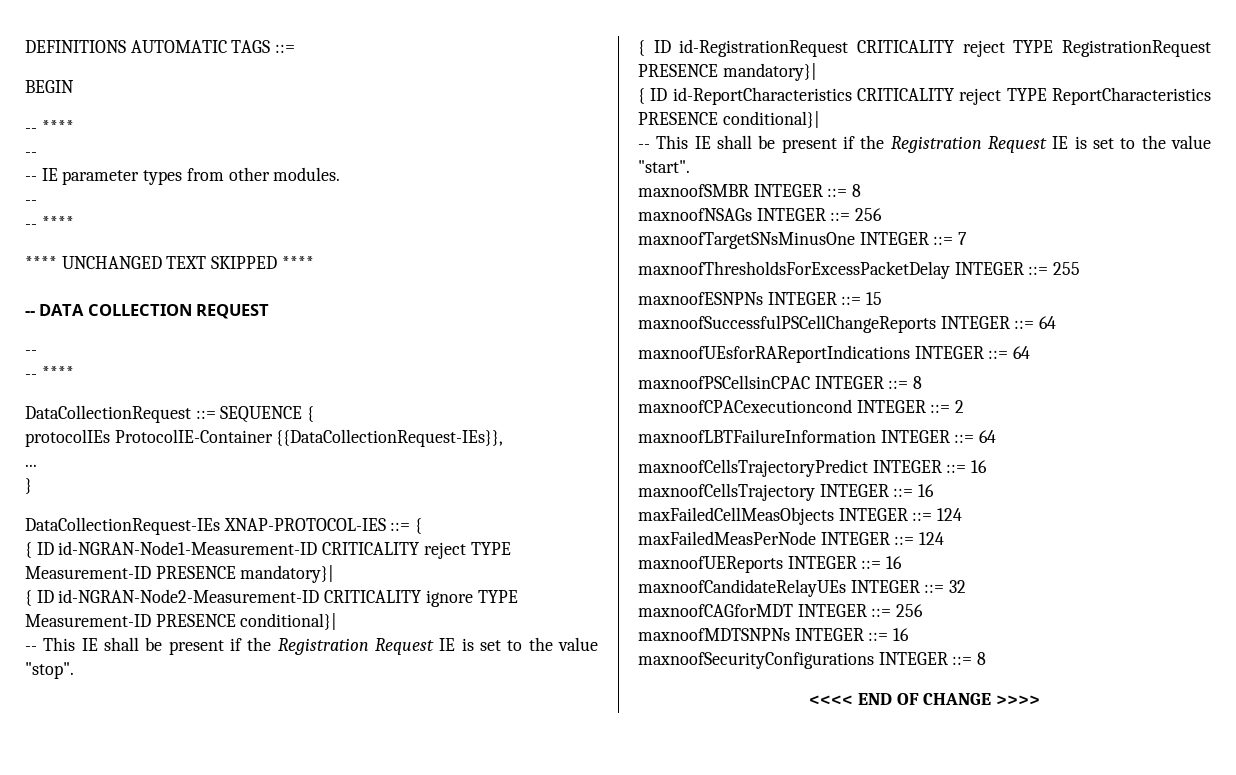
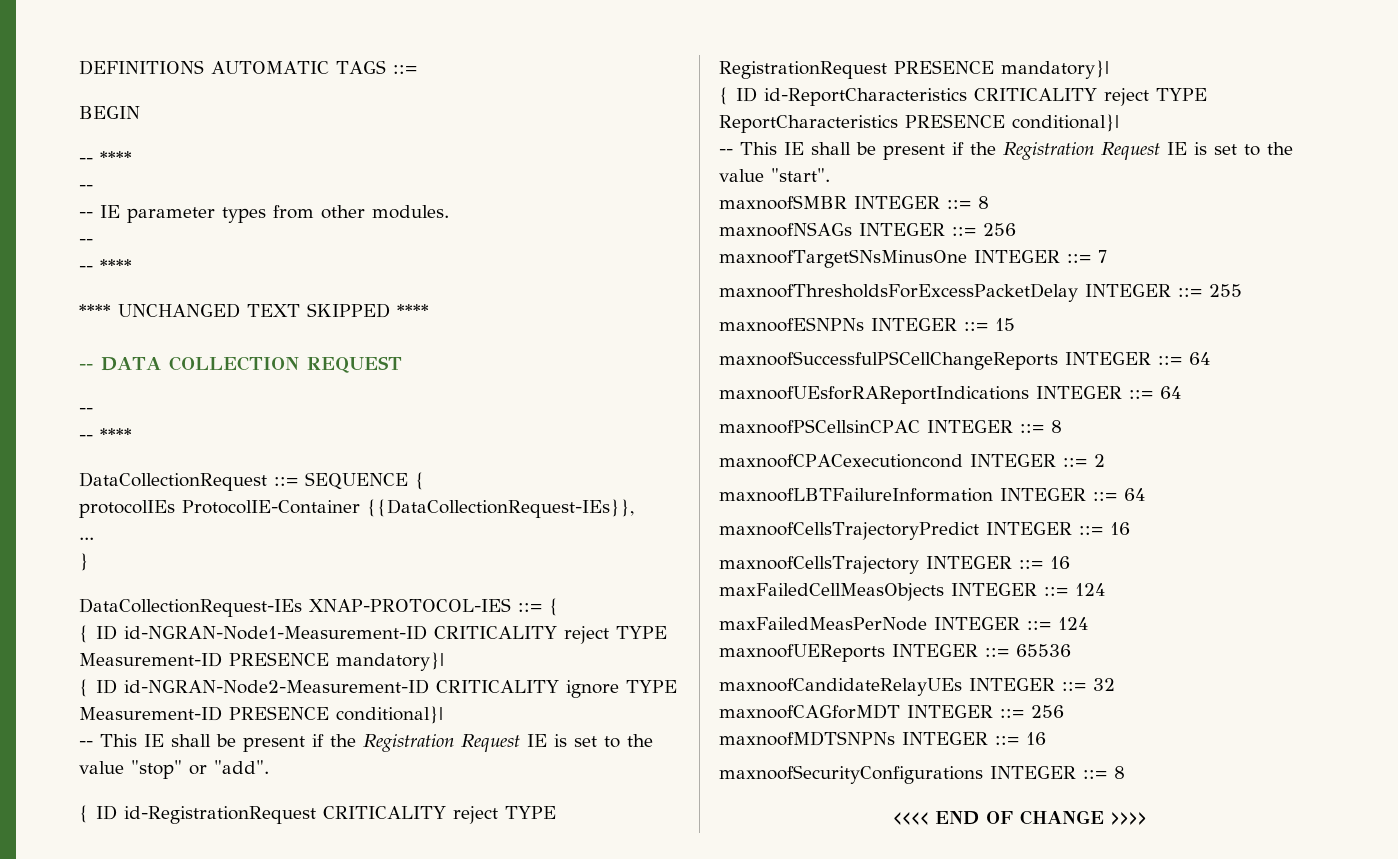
[25,662,74,679] "stop". -> [131,760,269,779] "stop" or "add".
[886,556,903,569] 16 -> [1016,644,1071,657] 65536

